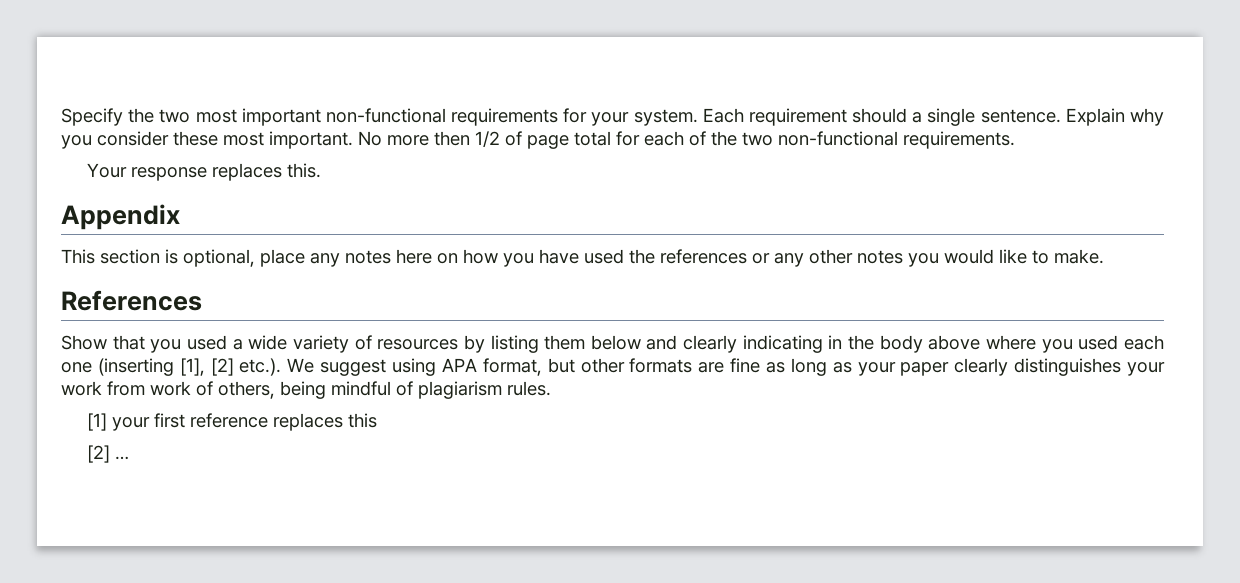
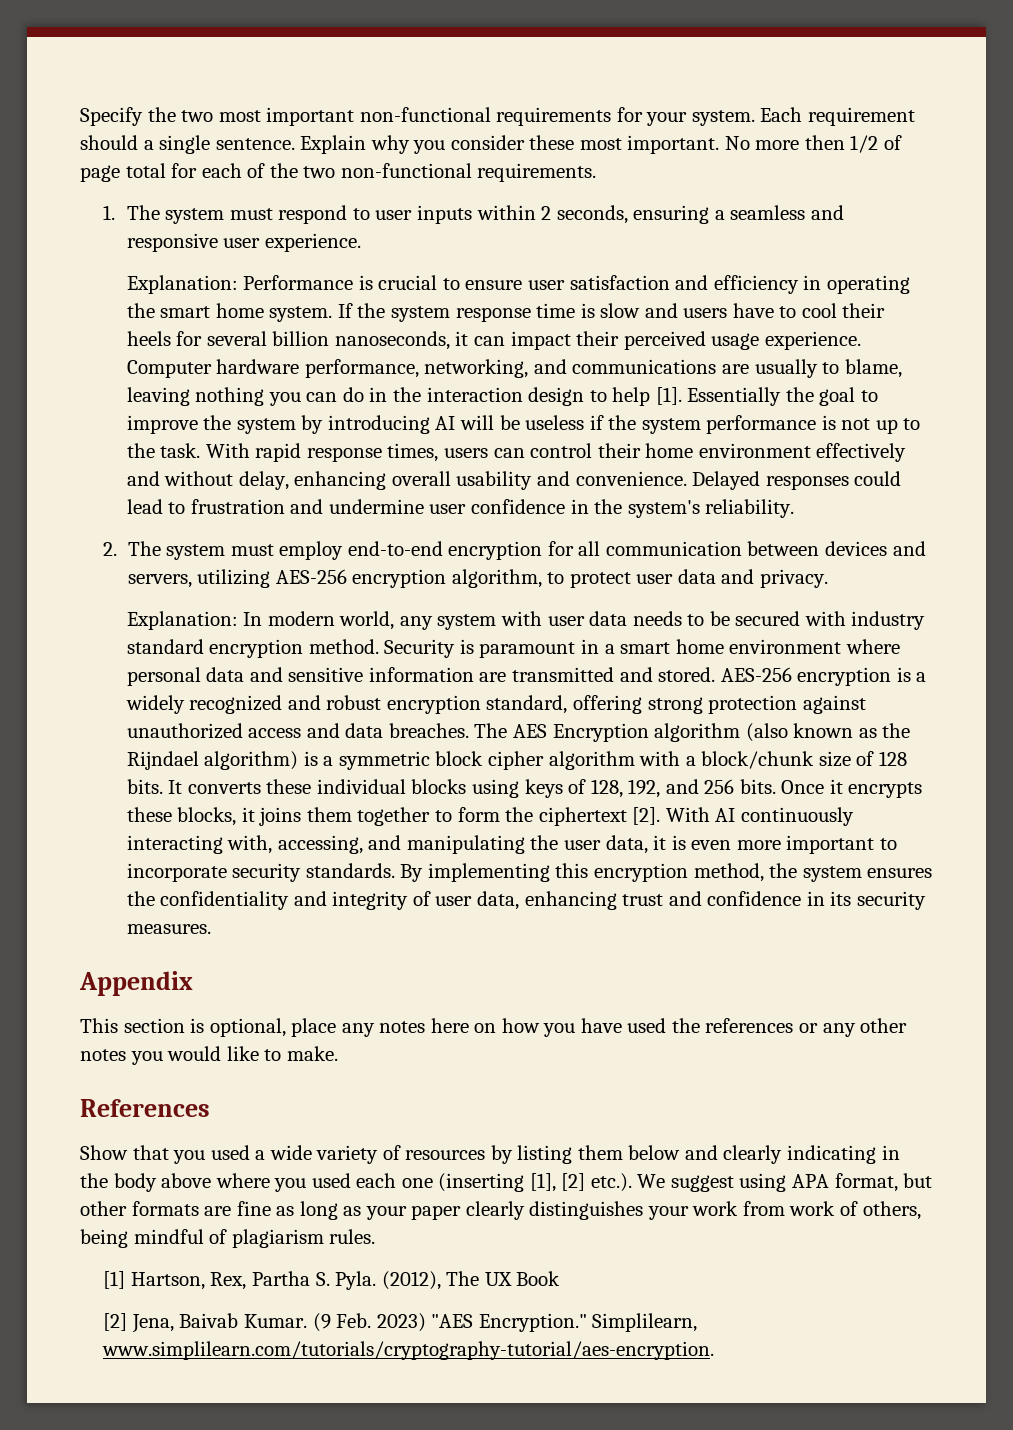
[86,163,321,181] Your response replaces this. -> [103,205,844,224] [126,233,361,252] [126,275,910,294] [126,303,886,322] [126,331,861,350] [126,359,902,378] [126,387,878,406] [126,415,921,434] [126,443,907,462] [126,471,902,490] [126,499,795,518] [103,541,926,560] [127,569,829,588] [126,611,926,630] [126,639,900,658] [126,667,927,686] [125,695,866,714] [126,723,911,742] [126,751,907,770] [126,779,923,798] [126,807,854,826] [126,835,897,854] [126,863,933,882] [126,891,926,910] [126,924,211,934] 1. The system must respond to user inputs within 2 seconds, ensuring a seamless and responsive user experience. // Explanation: Performance is crucial to ensure user satisfaction and efficiency in operating the smart home system. If the system response time is slow and users have to cool their heels for several billion nanoseconds, it can impact their perceived usage experience. Computer hardware performance, networking, and communications are usually to blame, leaving nothing you can do in the interaction design to help [1]. Essentially the goal to improve the system by introducing AI will be useless if the system performance is not up to the task. With rapid response times, users can control their home environment effectively and without delay, enhancing overall usability and convenience. Delayed responses could lead to frustration and undermine user confidence in the system's reliability. // 2. The system must employ end-to-end encryption for all communication between devices and servers, utilizing AES-256 encryption algorithm, to protect user data and privacy. // Explanation: In modern world, any system with user data needs to be secured with industry standard encryption method. Security is paramount in a smart home environment where personal data and sensitive information are transmitted and stored. AES-256 encryption is a widely recognized and robust encryption standard, offering strong protection against unauthorized access and data breaches. The AES Encryption algorithm (also known as the Rijndael algorithm) is a symmetric block cipher algorithm with a block/chunk size of 128 bits. It converts these individual blocks using keys of 128, 192, and 256 bits. Once it encrypts these blocks, it joins them together to form the ciphertext [2]. With AI continuously interacting with, accessing, and manipulating the user data, it is even more important to incorporate security standards. By implementing this encryption method, the system ensures the confidentiality and integrity of user data, enhancing trust and confidence in its security measures.
[111,413,377,431] [86,445,129,463] your first reference replaces this // [2] … -> [130,1271,561,1290] [103,1313,698,1333] [102,1341,715,1360] Hartson, Rex, Partha S. Pyla. (2012), The UX Book // [2] Jena, Baivab Kumar. (9 Feb. 2023) "AES Encryption." Simplilearn, www.simplilearn.com/tutorials/cryptography-tutorial/aes-encryption.

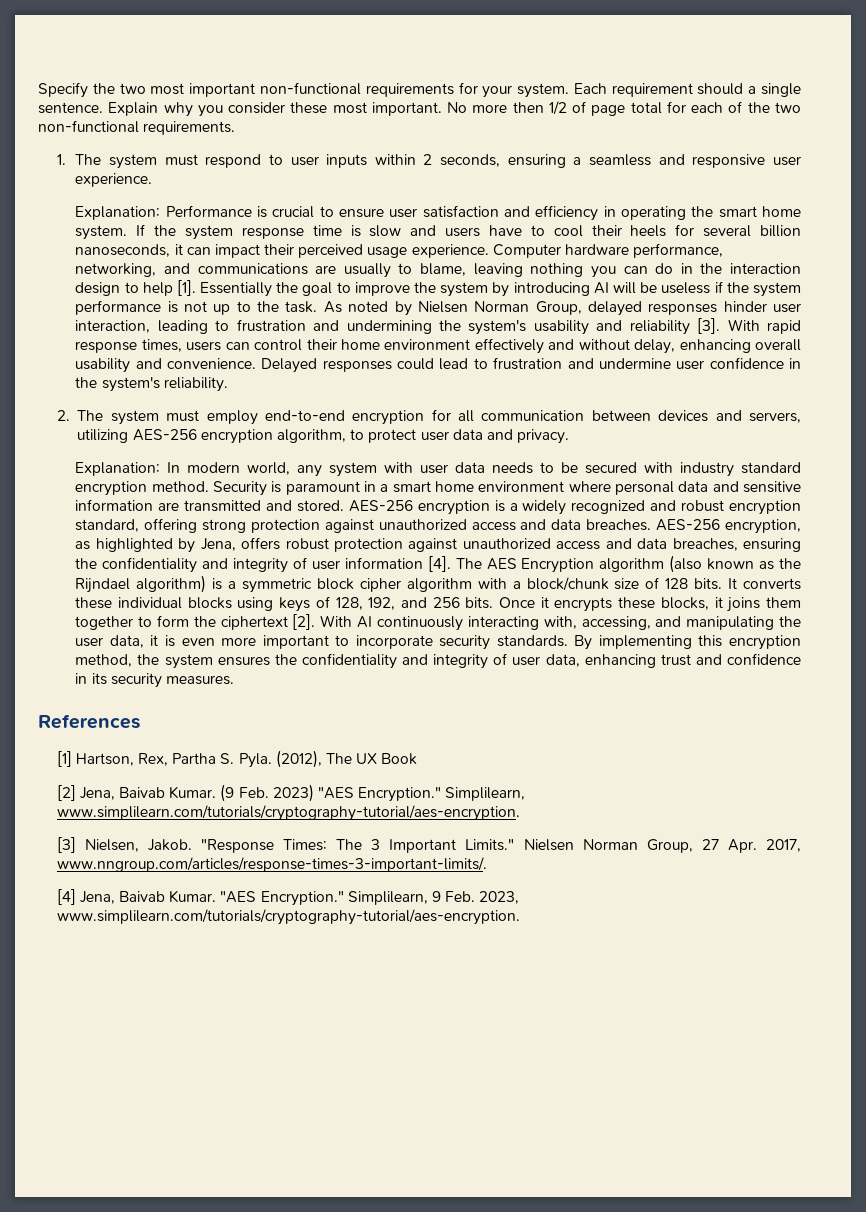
(201, 450) none -> [323,301,801,316] [75,318,721,335] As noted by Nielsen Norman Group, delayed responses hinder user interaction, leading to frustration and undermining the system's usability and reliability [3].
(469, 730) none -> [656,519,801,534] [75,537,801,553] [75,556,451,573] AES-256 encryption, as highlighted by Jena, offers robust protection against unauthorized access and data breaches, ensuring the confidentiality and integrity of user information [4].
[79,971,193,996] [80,1018,908,1037] [80,1046,338,1065] [80,1099,210,1117] [80,1145,900,1164] [80,1173,933,1192] [80,1201,921,1220] [80,1229,376,1248] Appendix // This section is optional, place any notes here on how you have used the references or any other notes you would like to make. // References // Show that you used a wide variety of resources by listing them below and clearly indicating in the body above where you used each one (inserting [1], [2] etc.). We suggest using APA format, but other formats are fine as long as your paper clearly distinguishes your work from work of others, being mindful of plagiarism rules. -> [38,714,140,729] References
(715, 1350) none -> [56,837,801,853] [56,857,487,872] [56,889,520,906] [56,909,520,925] // [3] Nielsen, Jakob. "Response Times: The 3 Important Limits." Nielsen Norman Group, 27 Apr. 2017, www.nngroup.com/articles/response-times-3-important-limits/. // [4] Jena, Baivab Kumar. "AES Encryption." Simplilearn, 9 Feb. 2023, www.simplilearn.com/tutorials/cryptography-tutorial/aes-encryption.

